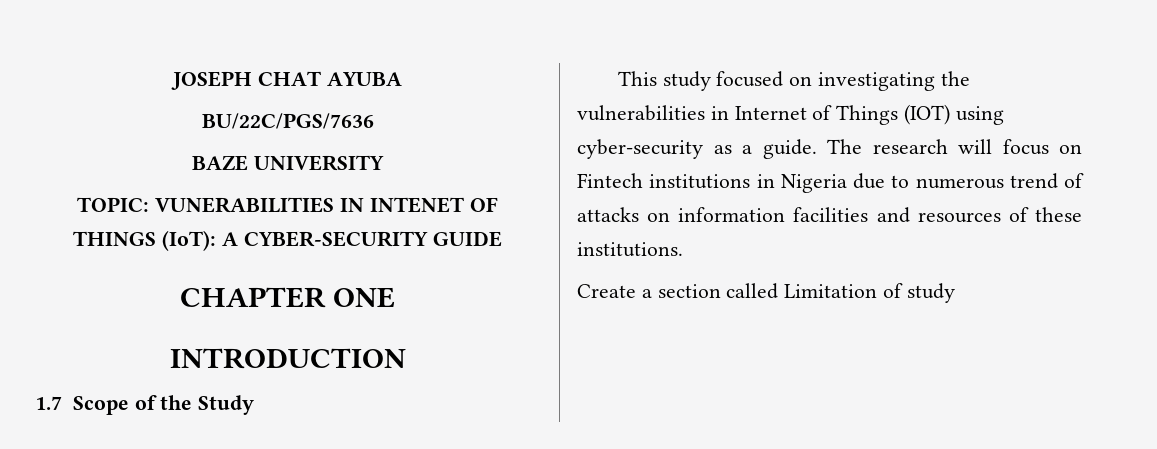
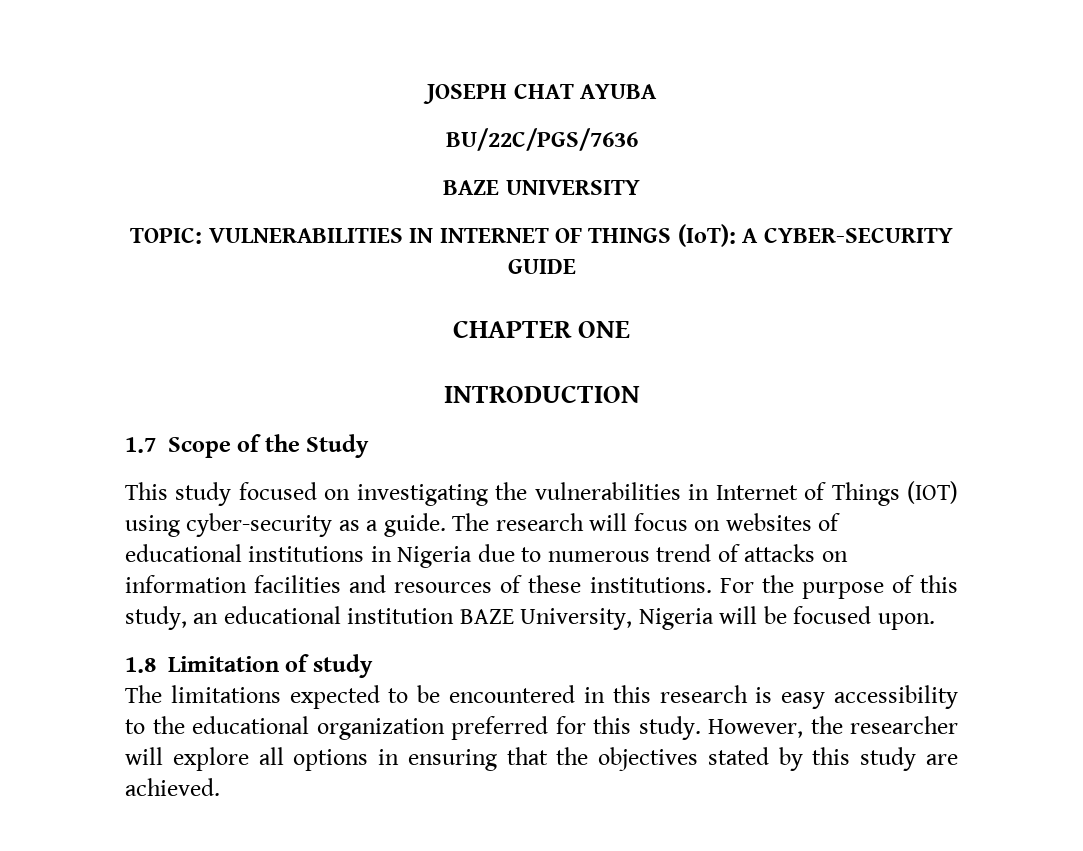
[155,197,464,213] VUNERABILITIES IN INTENET -> [208,228,549,243] VULNERABILITIES IN INTERNET
[577,173,643,188] Fintech -> [725,513,841,531] [125,544,242,562] websites of educational
[577,283,955,303] // Create a section called Limitation of study -> [719,575,959,599] [125,606,935,630] [125,654,373,678] [125,685,959,709] [125,716,958,740] [125,747,958,771] [125,778,220,796] For the purpose of this study, an educational institution BAZE University, Nigeria will be focused upon. // 1.8 Limitation of study // The limitations expected to be encountered in this research is easy accessibility to the educational organization preferred for this study. However, the researcher will explore all options in ensuring that the objectives stated by this study are achieved.

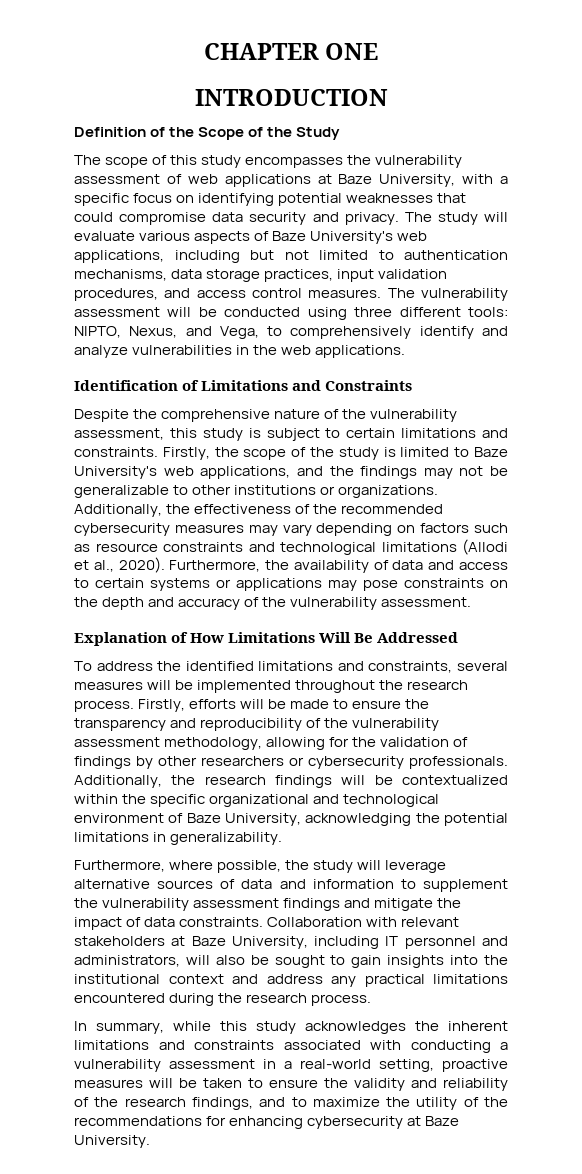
[423,84,657,104] [445,128,638,151] [443,180,640,195] [130,224,953,247] [507,259,576,274] JOSEPH CHAT AYUBA // BU/22C/PGS/7636 // BAZE UNIVERSITY // TOPIC: VULNERABILITIES IN INTERNET OF THINGS (IoT): A CYBER-SECURITY GUIDE // -> (203, 51) none
[125,437,156,453] 1.7 -> [74,127,195,137] Definition of the
[125,481,959,506] [125,513,841,537] [125,544,848,568] [125,575,959,599] [125,606,935,630] [125,654,373,678] [125,685,959,709] [125,716,958,740] [125,747,958,771] [125,778,220,796] This study focused on investigating the vulnerabilities in Internet of Things (IOT) using cyber-security as a guide. The research will focus on websites of educational institutions in Nigeria due to numerous trend of attacks on information facilities and resources of these institutions. For the purpose of this study, an educational institution BAZE University, Nigeria will be focused upon. // 1.8 Limitation of study // The limitations expected to be encountered in this research is easy accessibility to the educational organization preferred for this study. However, the researcher will explore all options in ensuring that the objectives stated by this study are achieved. -> [74,155,463,168] [74,174,508,187] [74,193,467,206] [74,212,508,225] [74,231,428,244] [74,250,508,263] [74,269,448,282] [74,288,508,301] [74,307,509,320] [74,326,508,339] [74,345,406,358] [74,380,413,391] [74,409,458,422] [74,428,508,441] [74,447,509,460] [74,466,508,479] [74,485,439,498] [74,504,444,517] [74,523,509,536] [74,539,508,555] [74,557,508,573] [74,578,508,591] [74,597,472,610] [74,632,459,646] [74,661,508,673] [74,680,469,693] [74,699,430,712] [74,718,440,731] [74,737,469,750] [74,756,508,769] [74,775,508,788] [74,794,440,807] [74,813,508,826] [74,832,283,845] [74,860,447,873] [74,879,509,892] [74,898,462,911] [74,917,460,930] [74,936,508,949] [74,955,509,968] [74,974,508,987] [74,993,372,1006] [74,1021,508,1034] [74,1040,508,1053] [74,1059,508,1072] [74,1078,508,1091] [74,1097,509,1110] [74,1116,460,1129] [74,1135,150,1148] The scope of this study encompasses the vulnerability assessment of web applications at Baze University, with a specific focus on identifying potential weaknesses that could compromise data security and privacy. The study will evaluate various aspects of Baze University's web applications, including but not limited to authentication mechanisms, data storage practices, input validation procedures, and access control measures. The vulnerability assessment will be conducted using three different tools: NIPTO, Nexus, and Vega, to comprehensively identify and analyze vulnerabilities in the web applications. // Identification of Limitations and Constraints // Despite the comprehensive nature of the vulnerability assessment, this study is subject to certain limitations and constraints. Firstly, the scope of the study is limited to Baze University's web applications, and the findings may not be generalizable to other institutions or organizations. Additionally, the effectiveness of the recommended cybersecurity measures may vary depending on factors such as resource constraints and technological limitations (Allodi et al., 2020). Furthermore, the availability of data and access to certain systems or applications may pose constraints on the depth and accuracy of the vulnerability assessment. // Explanation of How Limitations Will Be Addressed // To address the identified limitations and constraints, several measures will be implemented throughout the research process. Firstly, efforts will be made to ensure the transparency and reproducibility of the vulnerability assessment methodology, allowing for the validation of findings by other researchers or cybersecurity professionals. Additionally, the research findings will be contextualized within the specific organizational and technological environment of Baze University, acknowledging the potential limitations in generalizability. // Furthermore, where possible, the study will leverage alternative sources of data and information to supplement the vulnerability assessment findings and mitigate the impact of data constraints. Collaboration with relevant stakeholders at Baze University, including IT personnel and administrators, will also be sought to gain insights into the institutional context and address any practical limitations encountered during the research process. // In summary, while this study acknowledges the inherent limitations and constraints associated with conducting a vulnerability assessment in a real-world setting, proactive measures will be taken to ensure the validity and reliability of the research findings, and to maximize the utility of the recommendations for enhancing cybersecurity at Baze University.

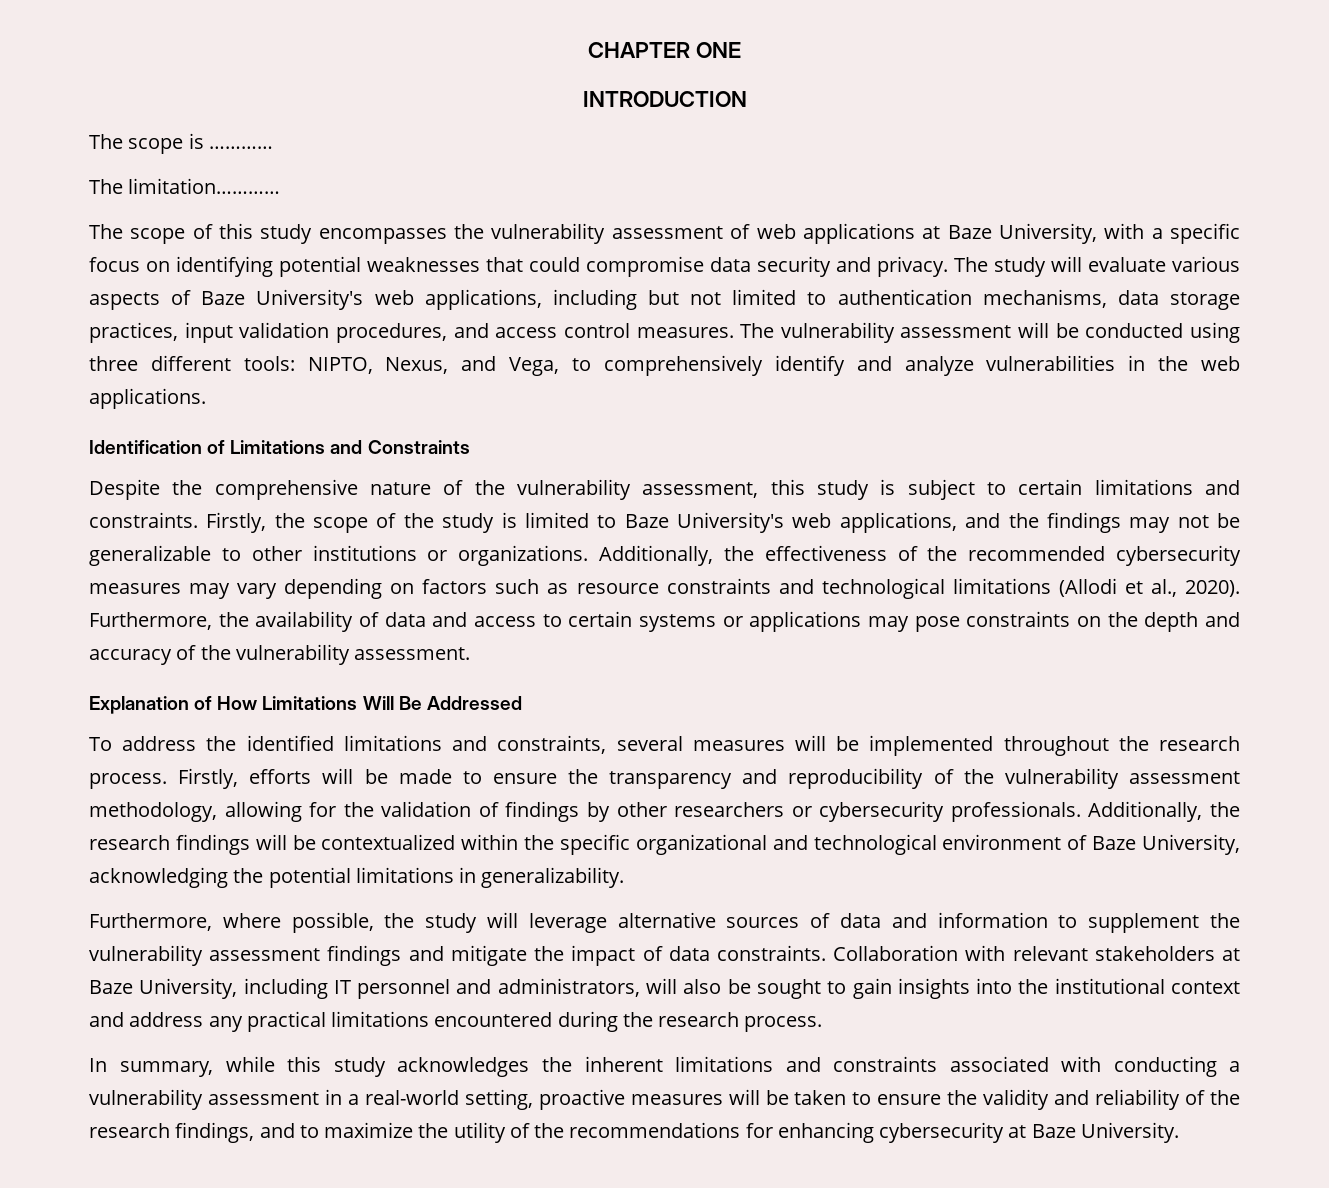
[74,127,341,140] Definition of the Scope of the Study -> [89,133,273,154] [89,178,281,194] The scope is ………… // The limitation…………

